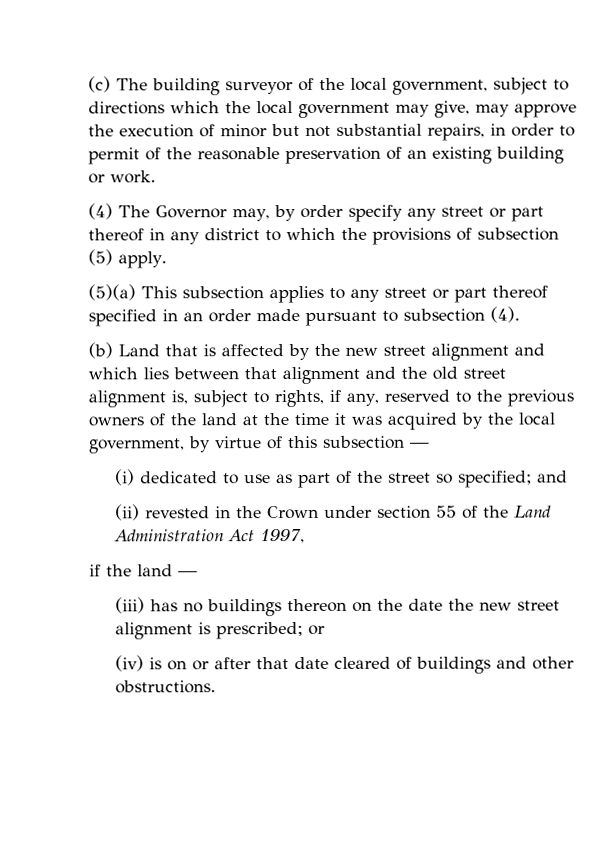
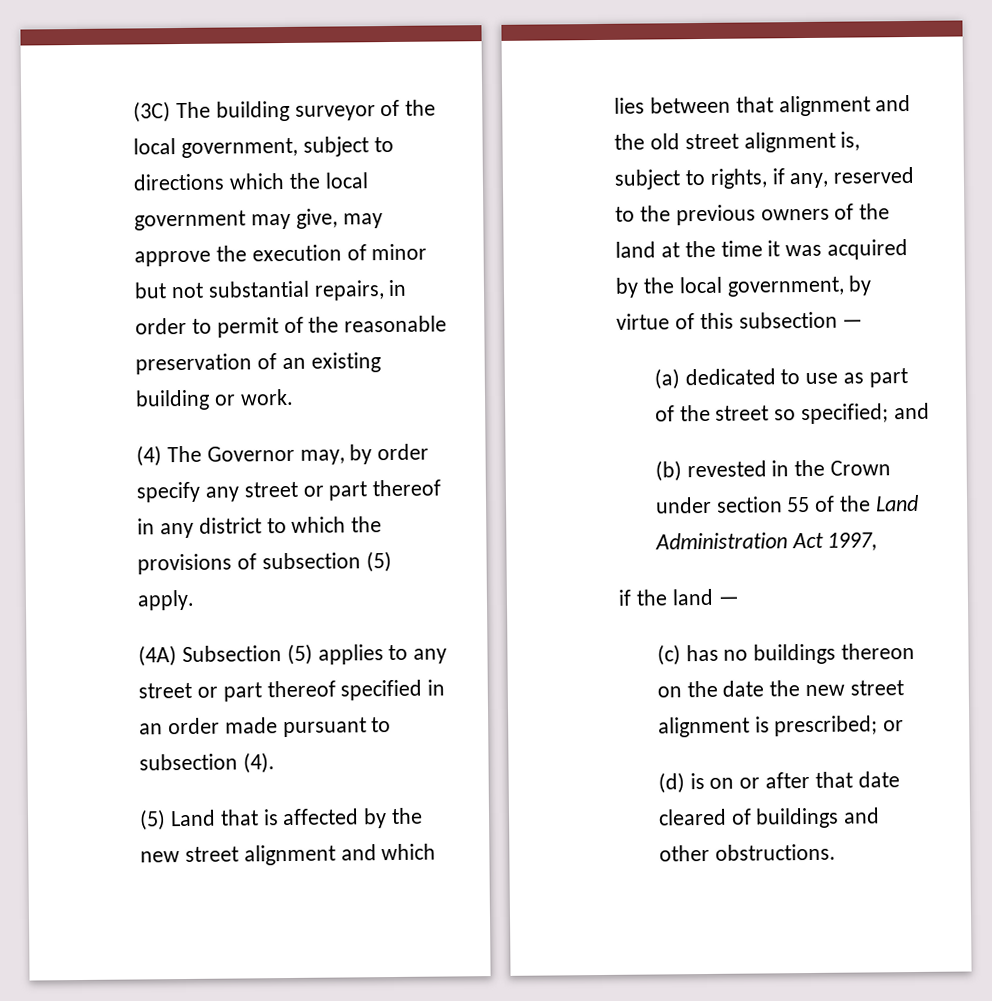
[87,76,111,93] (c) -> [133,101,172,123] (3C)
[87,284,264,301] (5)(a) This subsection -> [138,643,313,667] (4A) Subsection (5)
[87,342,113,359] (b) -> [139,809,167,831] (5)
[115,469,136,486] (i) -> [653,368,680,390] (a)
[115,504,141,521] (ii) -> [654,460,682,482] (b)
[115,597,146,614] (iii) -> [656,644,681,666] (c)
[115,655,145,672] (iv) -> [657,772,685,794] (d)

